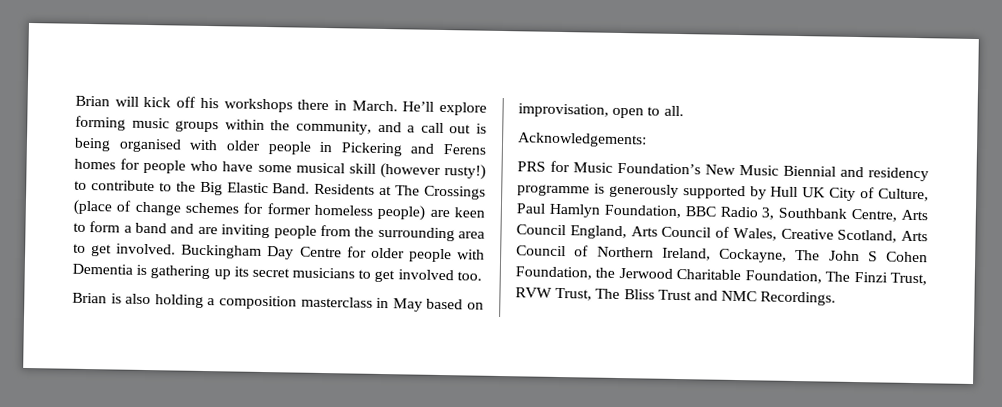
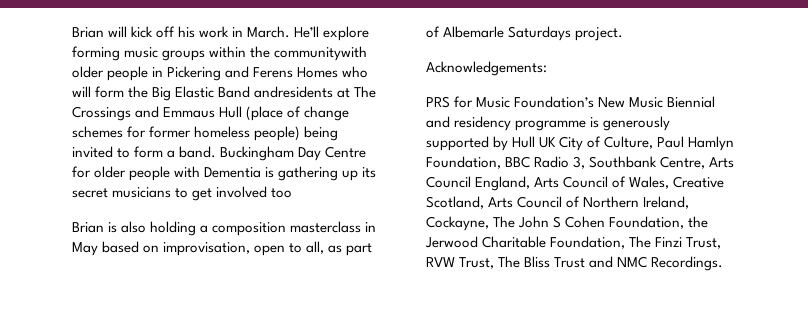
[223,98,330,113] workshops there -> [199,26,230,38] work
[296,120,488,135] [74,137,219,153] community, and a call out is being organised with -> [274,46,368,61] communitywith
[74,158,486,180] [74,180,172,192] homes for people who have some musical skill (however rusty!) to contribute to -> [297,66,369,78] [72,86,125,98] Homes who will form
[272,183,376,195] Band. Residents -> [218,86,334,98] Band andresidents
(486, 192) none -> [135,106,243,118] and Emmaus Hull
[429,207,485,218] are keen -> [304,126,339,141] [72,146,113,158] being invited
[135,222,486,242] [73,243,177,257] band and are inviting people from the surrounding area to get involved. -> [179,146,217,158] band.
[456,271,482,281] too. -> [271,188,293,198] too
[663,105,684,117] all. -> [306,241,373,256] [426,26,624,41] all, as part of Albemarle Saturdays project.

